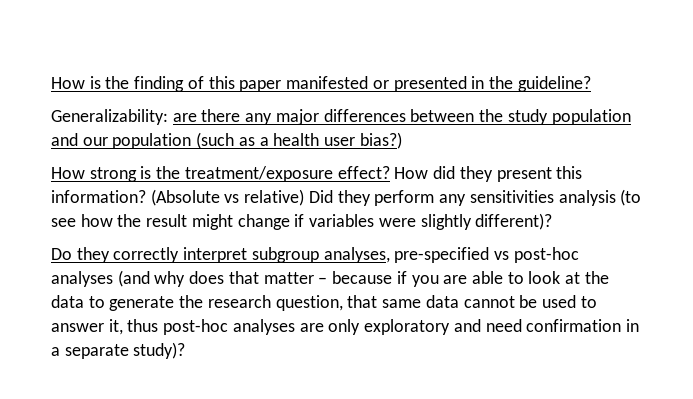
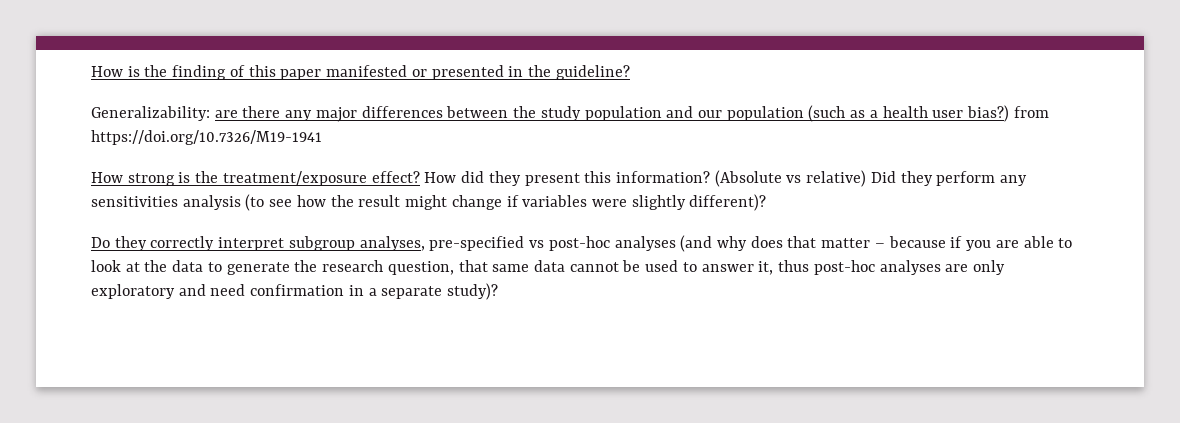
(402, 140) none -> [1013,106,1049,118] [91,130,322,145] from https://doi.org/10.7326/M19-1941

